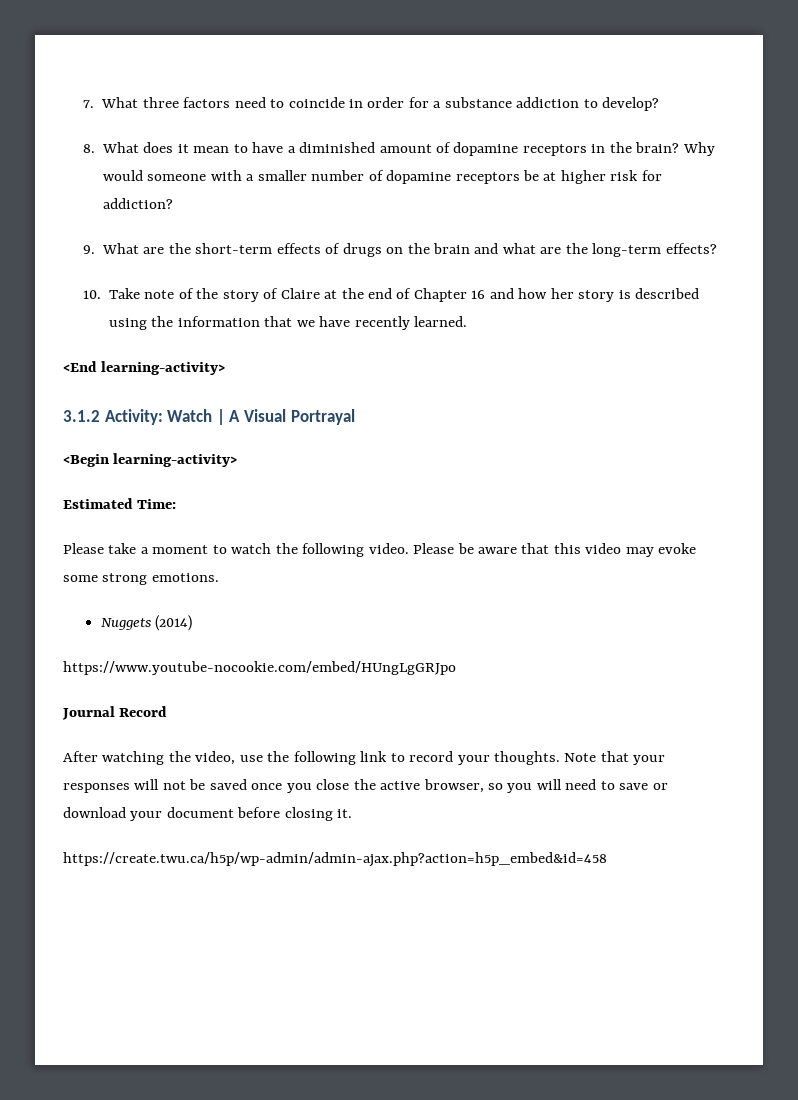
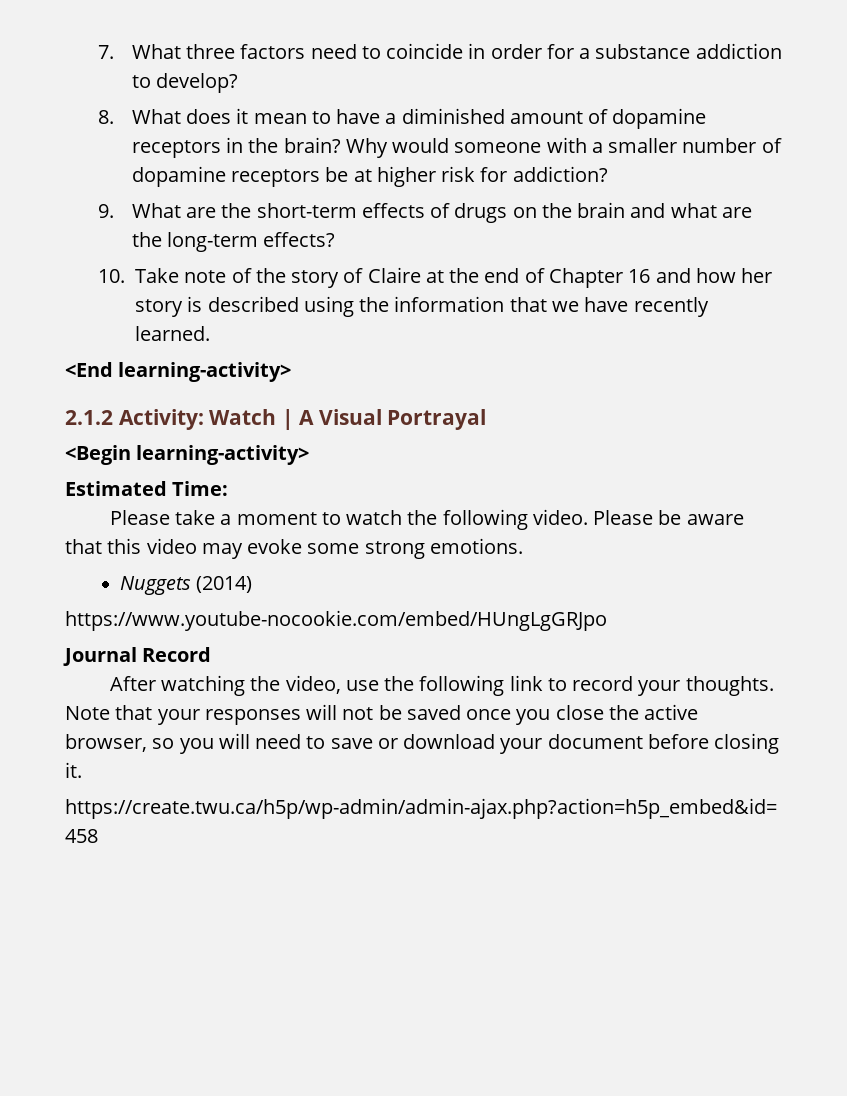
[63,410,100,422] 3.1.2 -> [65,410,113,425] 2.1.2

